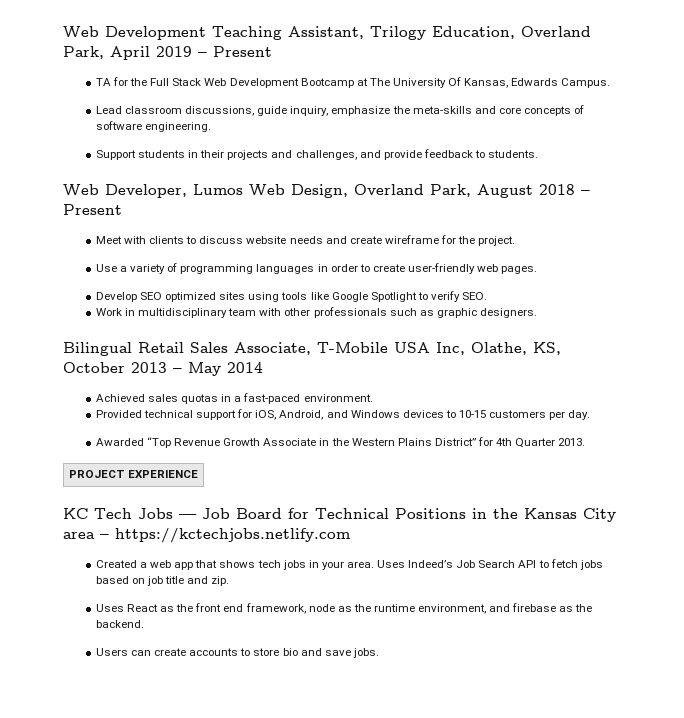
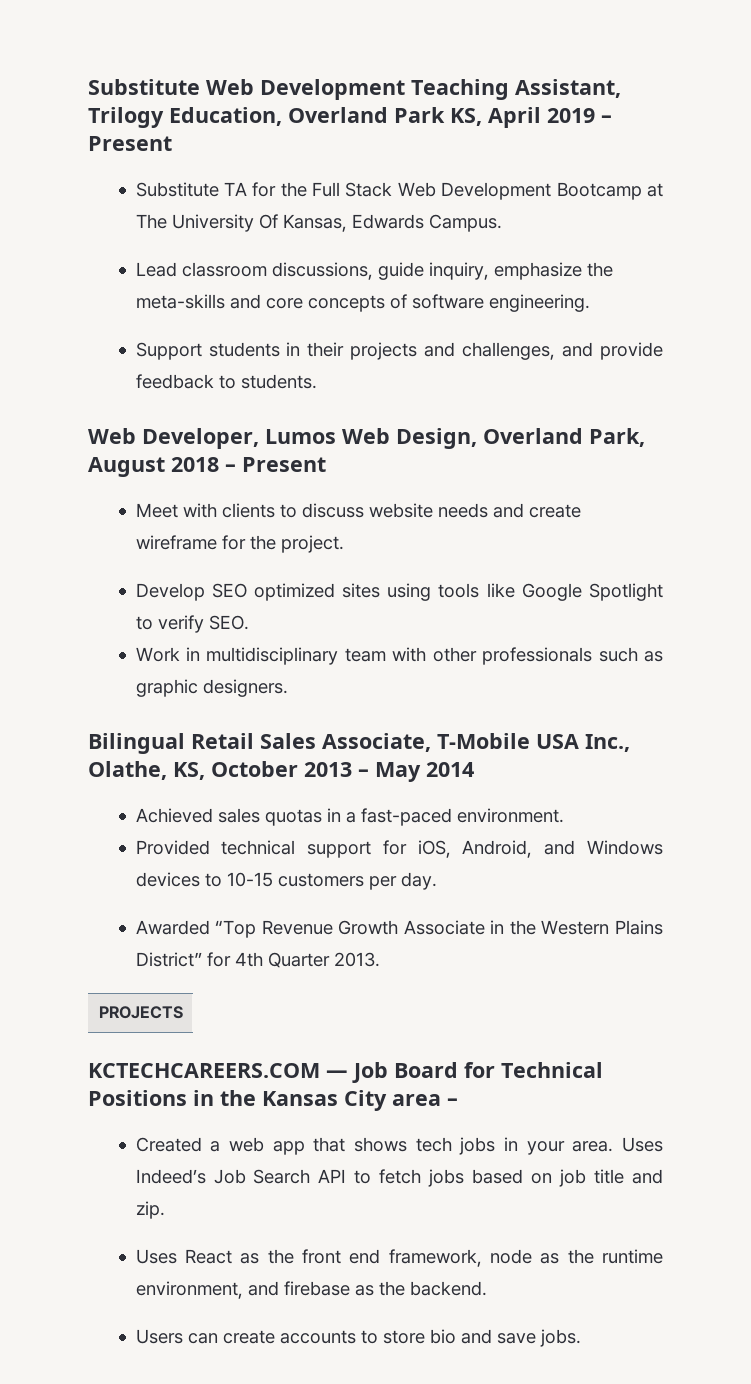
(63, 32) none -> [88,79,200,95] Substitute
[63,46,104,59] Park, -> [394,107,482,126] Park KS,
(272, 51) none -> [135,182,219,197] Substitute
[95,263,538,274] // Use a variety of programming languages in order to create user-friendly web pages. -> (344, 544) none
[436,342,465,355] Inc, -> [585,734,630,752] Inc.,
[68,470,199,478] [63,508,173,519] PROJECT EXPERIENCE // KC Tech Jobs -> [98,1006,183,1019] [88,1063,320,1078] PROJECTS // KCTECHCAREERS.COM
[115,528,350,543] https://kctechjobs.netlify.com -> (458, 1102) none

